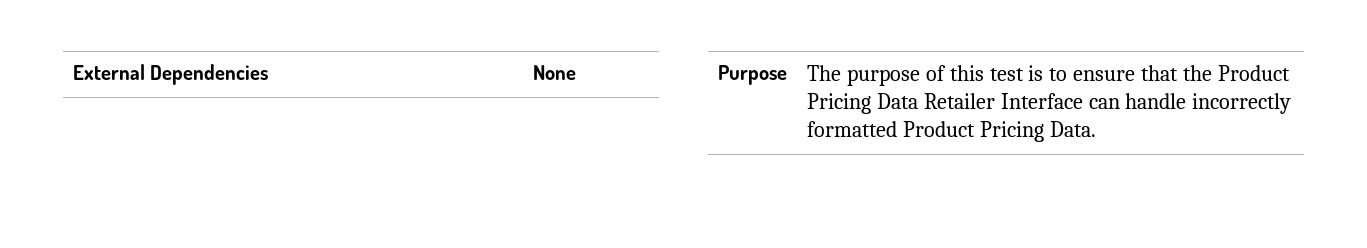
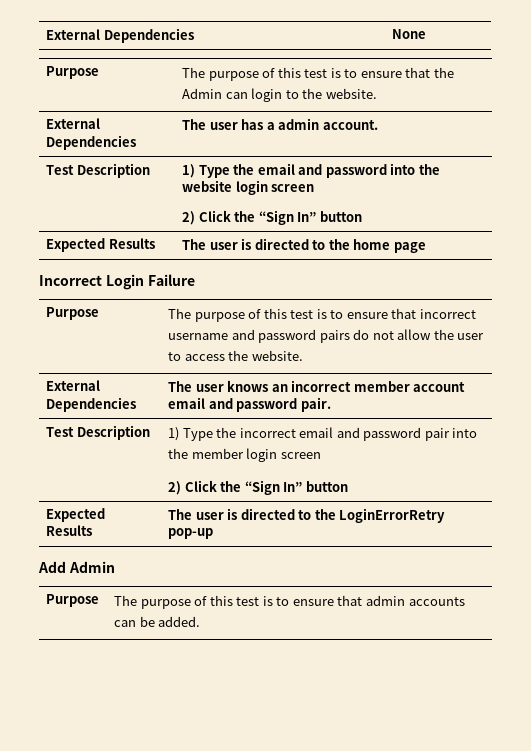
[1218,65,1291,81] [806,93,1292,114] [806,121,1096,142] Product Pricing Data Retailer Interface can handle incorrectly formatted Product Pricing Data. -> [182,88,377,102] [46,118,101,129] [46,135,137,150] [182,118,378,130] [46,163,150,178] [182,163,440,178] [182,180,315,195] [182,210,362,225] [46,238,155,252] [182,238,426,253] [39,274,195,290] [46,307,100,320] [168,308,476,322] [168,329,485,343] [168,350,303,361] [46,380,101,391] [46,397,137,412] [168,380,466,392] [168,397,331,412] [46,425,150,440] [168,427,478,441] [168,448,321,462] [168,480,348,495] [46,508,106,522] [46,525,93,536] [168,508,446,523] [168,528,214,539] [38,561,115,573] [46,594,100,607] [114,595,465,609] [114,616,201,627] Admin can login to the website. // External Dependencies | The user has a admin account. // Test Description | 1) Type the email and password into the website login screen // 2) Click the “Sign In” button // Expected Results | The user is directed to the home page // Incorrect Login Failure // Purpose | The purpose of this test is to ensure that incorrect username and password pairs do not allow the user to access the website. // External Dependencies | The user knows an incorrect member account email and password pair. // Test Description | 1) Type the incorrect email and password pair into the member login screen // 2) Click the “Sign In” button // Expected Results | The user is directed to the LoginErrorRetry pop-up // Add Admin // Purpose | The purpose of this test is to ensure that admin accounts can be added.

